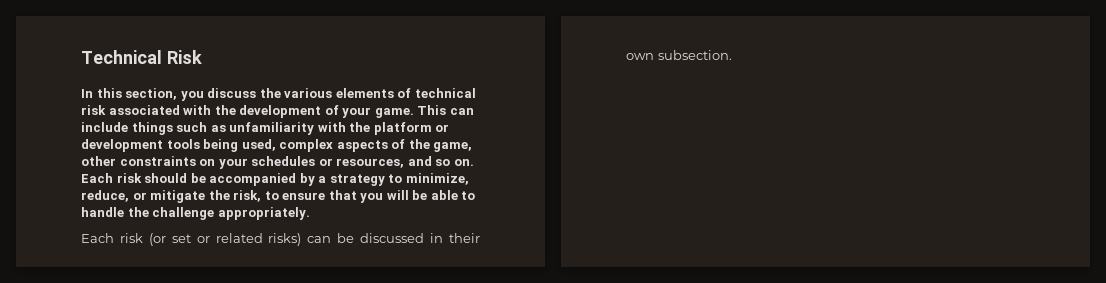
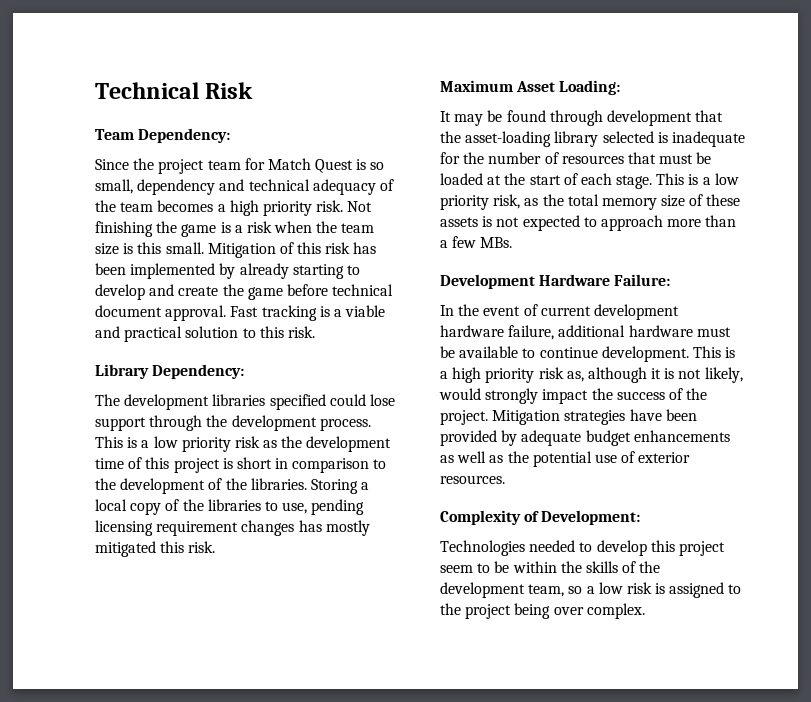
[81,88,476,101] [81,105,474,118] [81,122,450,135] [81,139,473,152] [81,156,474,169] [81,173,469,186] [81,190,476,203] [81,207,310,220] [81,233,481,246] [626,50,732,60] In this section, you discuss the various elements of technical risk associated with the development of your game. This can include things such as unfamiliarity with the platform or development tools being used, complex aspects of the game, other constraints on your schedules or resources, and so on. Each risk should be accompanied by a strategy to minimize, reduce, or mitigate the risk, to ensure that you will be able to handle the challenge appropriately. // Each risk (or set or related risks) can be discussed in their own subsection. -> [95,128,231,143] [95,158,385,174] [95,179,394,195] [95,200,373,216] [95,221,375,237] [95,242,377,258] [95,263,360,279] [95,284,394,300] [95,305,386,321] [95,326,315,342] [95,364,245,379] [95,394,395,410] [95,415,371,431] [95,436,392,452] [95,457,387,473] [95,478,370,494] [95,499,365,515] [95,520,370,536] [95,541,216,557] [440,80,621,95] [440,110,724,126] [440,131,745,147] [440,152,712,164] [440,173,739,189] [440,194,741,210] [440,215,737,231] [440,236,513,248] [440,274,671,289] [440,304,679,320] [440,325,731,340] [440,346,736,362] [440,367,743,383] [439,388,708,404] [440,409,697,425] [440,430,730,446] [440,451,691,467] [440,475,505,484] [440,510,641,525] [440,540,725,556] [440,561,661,573] [440,582,742,598] [440,603,645,619] Team Dependency: // Since the project team for Match Quest is so small, dependency and technical adequacy of the team becomes a high priority risk. Not finishing the game is a risk when the team size is this small. Mitigation of this risk has been implemented by already starting to develop and create the game before technical document approval. Fast tracking is a viable and practical solution to this risk. // Library Dependency: // The development libraries specified could lose support through the development process. This is a low priority risk as the development time of this project is short in comparison to the development of the libraries. Storing a local copy of the libraries to use, pending licensing requirement changes has mostly mitigated this risk. // Maximum Asset Loading: // It may be found through development that the asset-loading library selected is inadequate for the number of resources that must be loaded at the start of each stage. This is a low priority risk, as the total memory size of these assets is not expected to approach more than a few MBs. // Development Hardware Failure: // In the event of current development hardware failure, additional hardware must be available to continue development. This is a high priority risk as, although it is not likely, would strongly impact the success of the project. Mitigation strategies have been provided by adequate budget enhancements as well as the potential use of exterior resources. // Complexity of Development: // Technologies needed to develop this project seem to be within the skills of the development team, so a low risk is assigned to the project being over complex.

